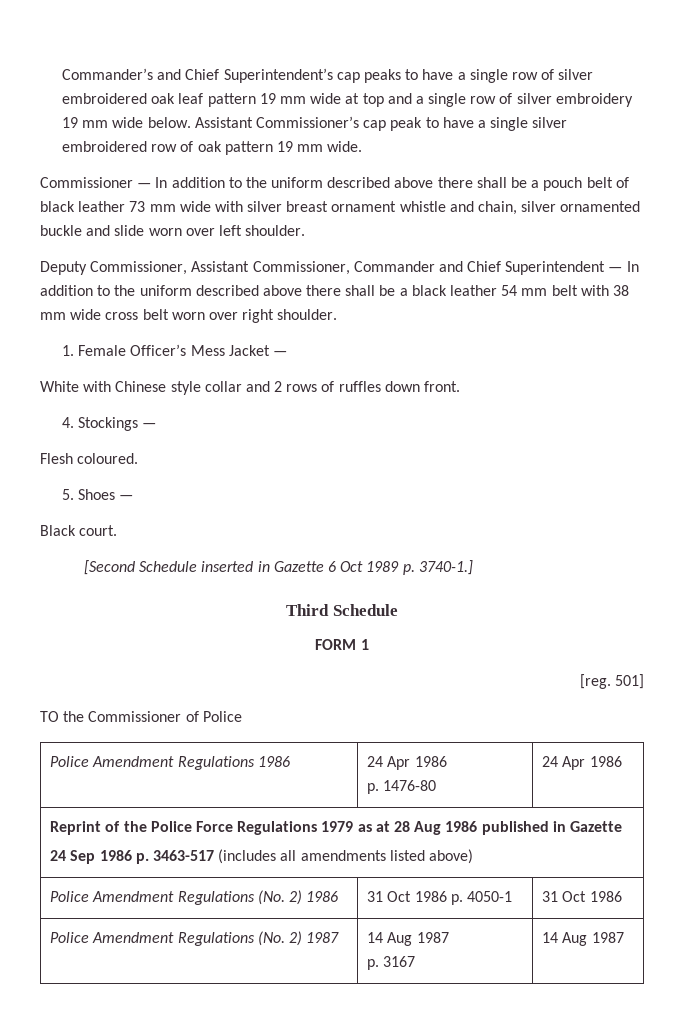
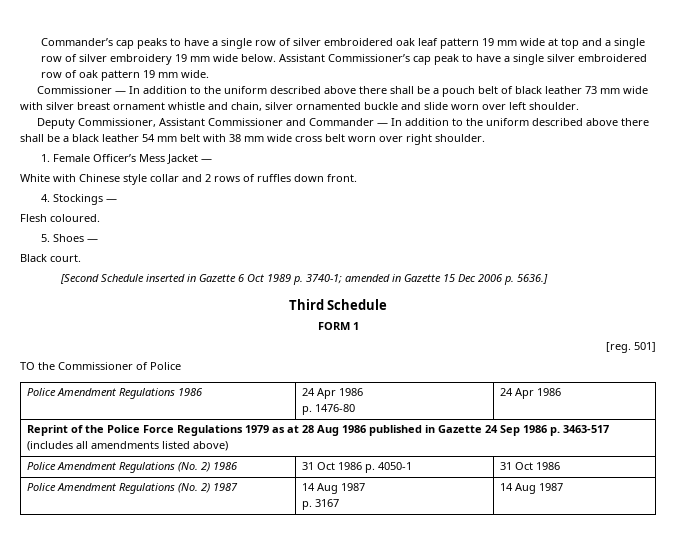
[157,68,333,83] and Chief Superintendent’s -> (113, 42) none
[252,261,606,275] Commissioner, Commander and Chief Superintendent -> [208,118,375,126] Commissioner and Commander
[418,560,473,575] 3740-1.] -> [306,274,549,285] 3740-1; amended in Gazette 15 Dec 2006 p. 5636.]
(622, 826) // -> (482, 429) none

